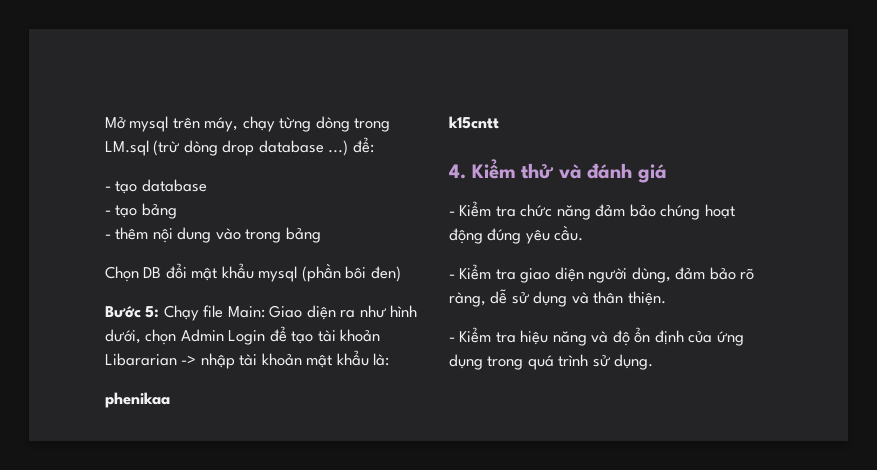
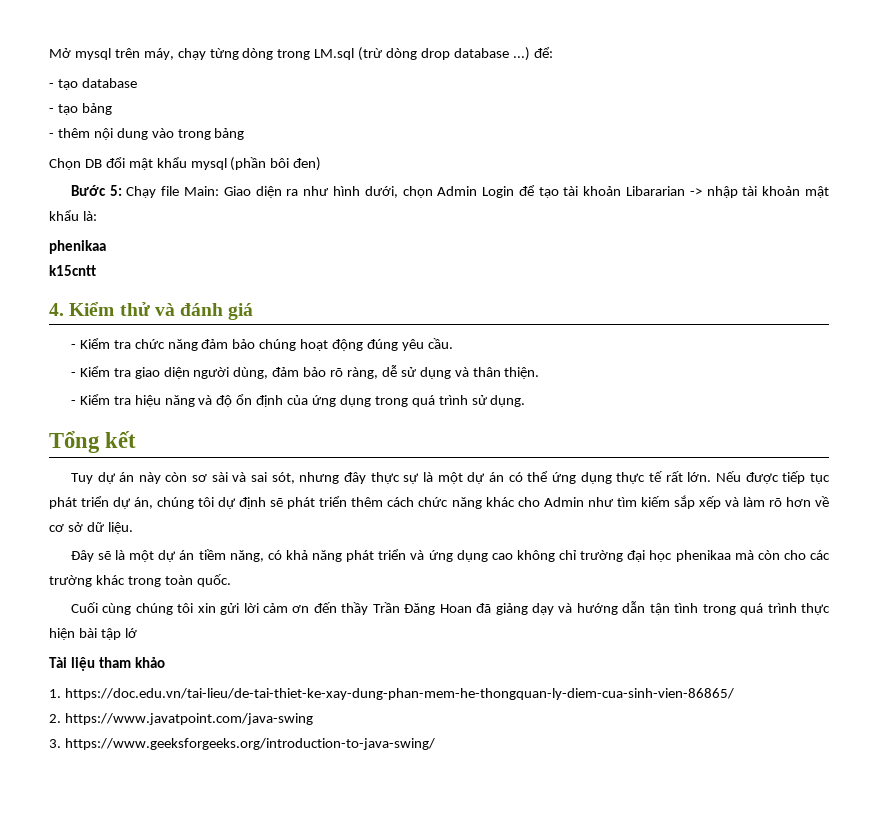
(654, 362) none -> [49,431,137,453] [70,471,831,484] [49,495,830,509] [49,522,133,534] [70,549,830,562] [49,574,231,587] [70,601,830,615] [49,628,137,640] [49,657,165,671] [49,688,734,700] [49,713,313,725] [49,738,435,750] // Tổng kết // Tuy dự án này còn sơ sài và sai sót, nhưng đây thực sự là một dự án có thể ứng dụng thực tế rất lớn. Nếu được tiếp tục phát triển dự án, chúng tôi dự định sẽ phát triển thêm cách chức năng khác cho Admin như tìm kiếm sắp xếp và làm rõ hơn về cơ sở dữ liệu. // Đây sẽ là một dự án tiềm năng, có khả năng phát triển và ứng dụng cao không chỉ trường đại học phenikaa mà còn cho các trường khác trong toàn quốc. // Cuối cùng chúng tôi xin gửi lời cảm ơn đến thầy Trần Đăng Hoan đã giảng dạy và hướng dẫn tận tình trong quá trình thực hiện bài tập lớ // Tài liệu tham khảo // 1. https://doc.edu.vn/tai-lieu/de-tai-thiet-ke-xay-dung-phan-mem-he-thongquan-ly-diem-cua-sinh-vien-86865/ // 2. https://www.javatpoint.com/java-swing // 3. https://www.geeksforgeeks.org/introduction-to-java-swing/

